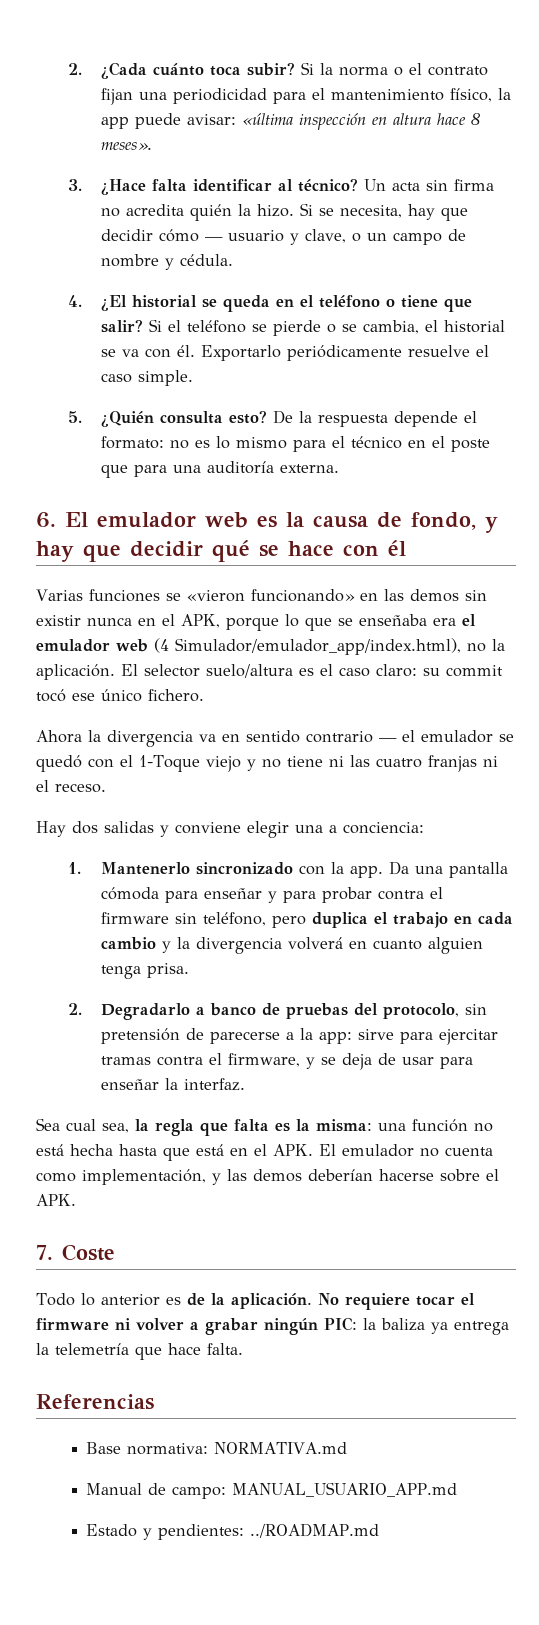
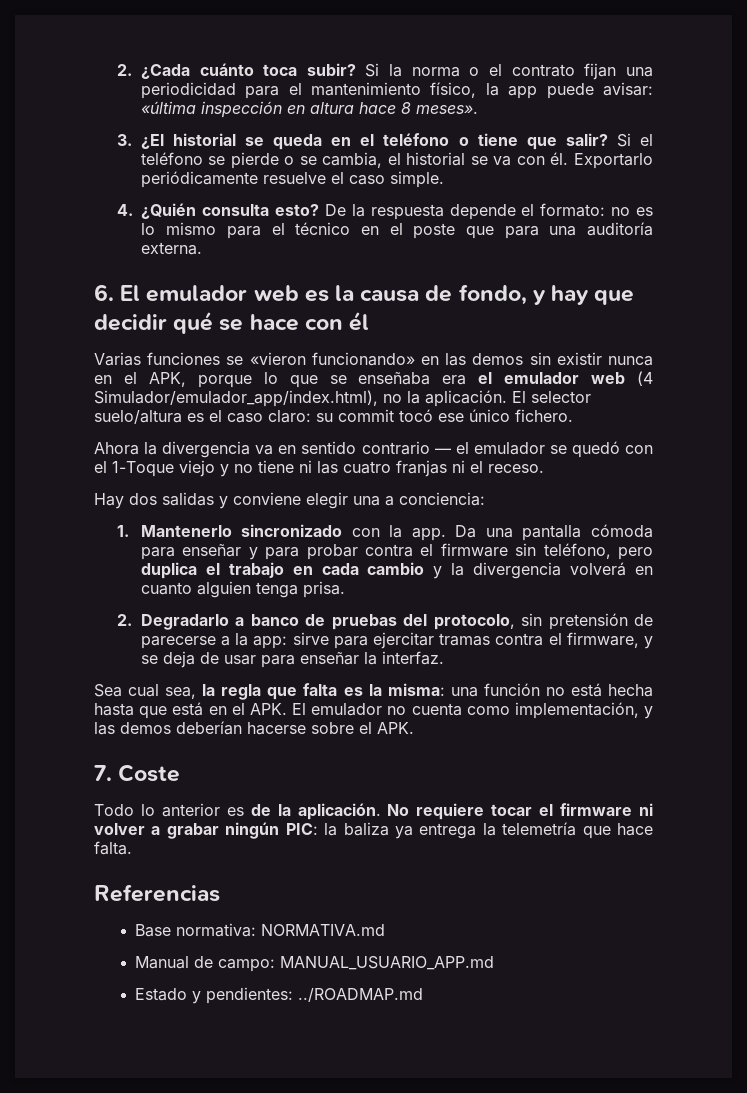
[100,178,494,196] [100,203,468,221] [100,229,466,245] [100,254,233,270] [68,295,83,307] ¿Hace falta identificar al técnico? Un acta sin firma no acredita quién la hizo. Si se necesita, hay que decidir cómo — usuario y clave, o un campo de nombre y cédula. // 4. -> (133, 140) none
[68,411,83,423] 5. -> [117,204,134,216] 4.

